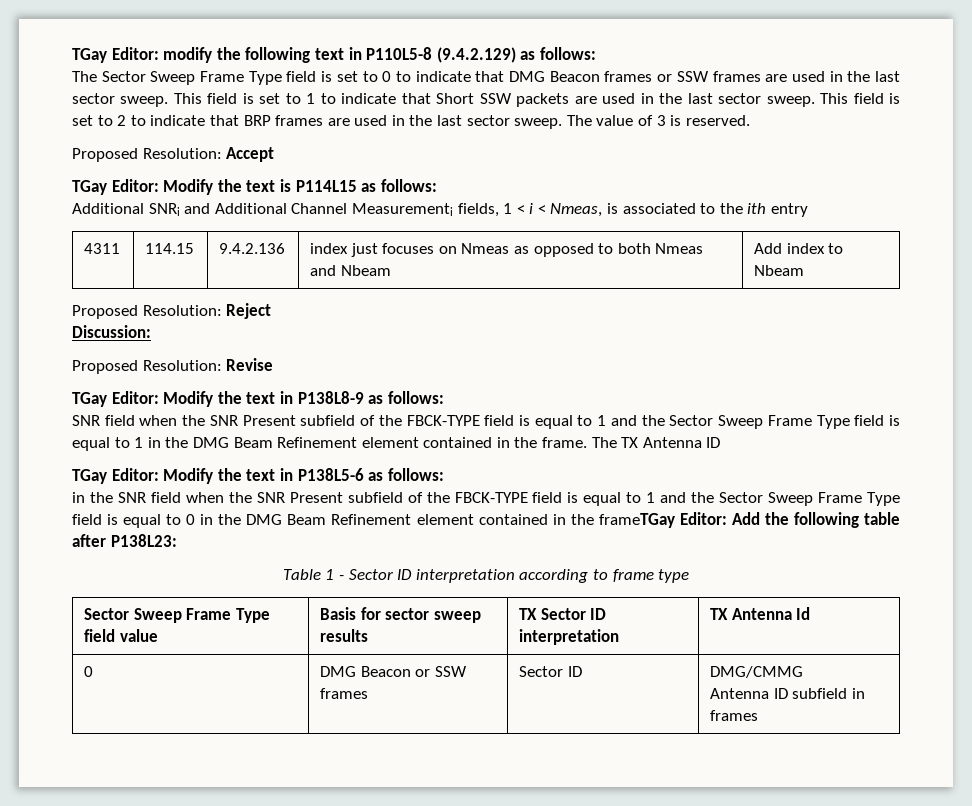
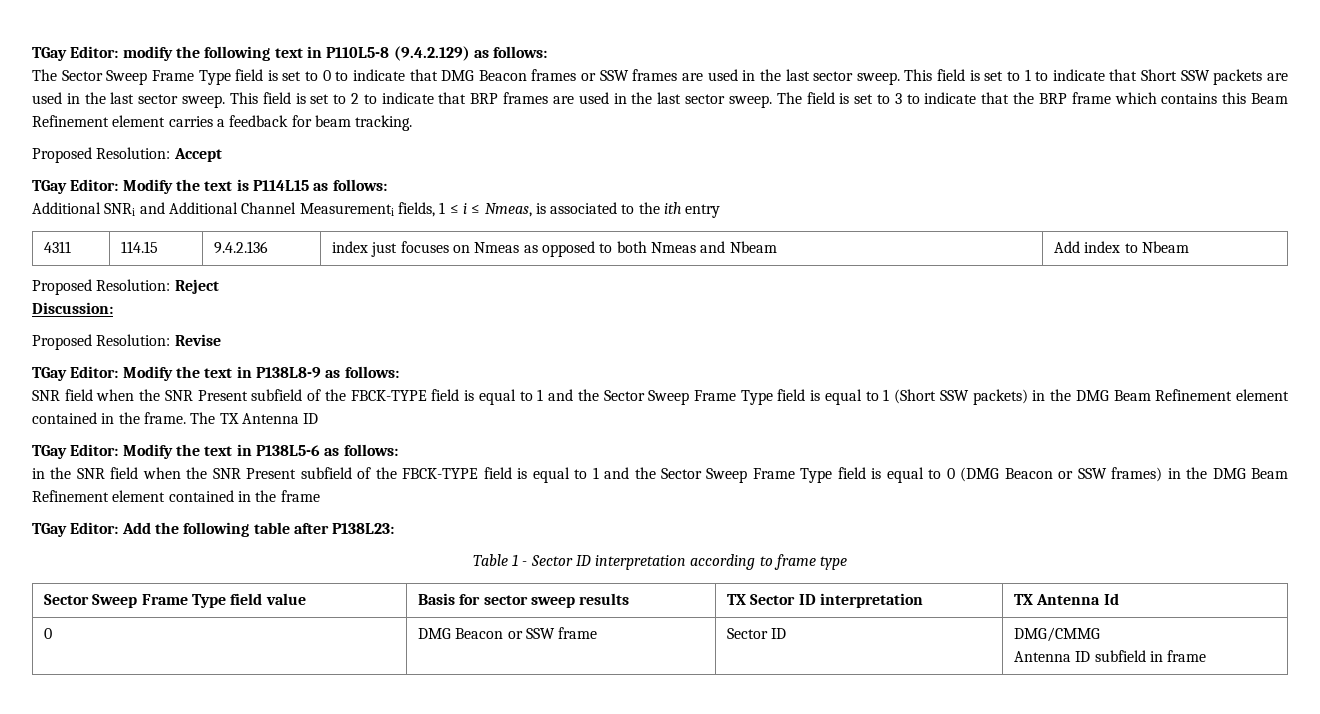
[596,115,750,126] value of 3 is reserved. -> [806,92,1289,104] [32,115,413,131] field is set to 3 to indicate that the BRP frame which contains this Beam Refinement element carries a feedback for beam tracking.
[516,203,546,214] < i < -> [449,203,481,214] ≤ i ≤
(144, 442) none -> [894,389,1028,405] (Short SSW packets)
[200,513,675,528] in the DMG Beam Refinement element contained in the frameTGay -> [960,467,1288,482] [32,490,320,502] [32,523,67,537] (DMG Beacon or SSW frames) in the DMG Beam Refinement element contained in the frame // TGay
[320,688,369,699] frames -> [558,627,598,639] frame
[710,710,759,721] frames -> [1167,650,1207,662] frame

